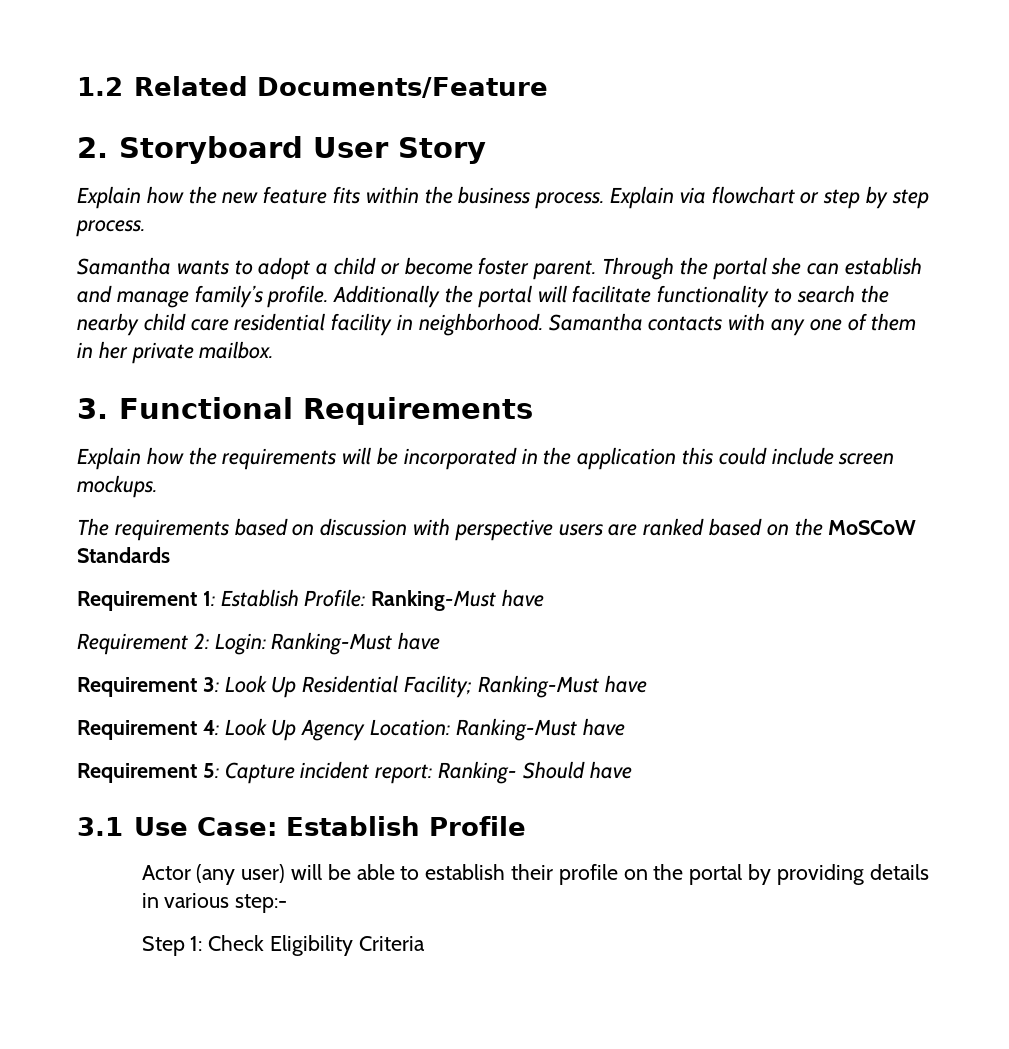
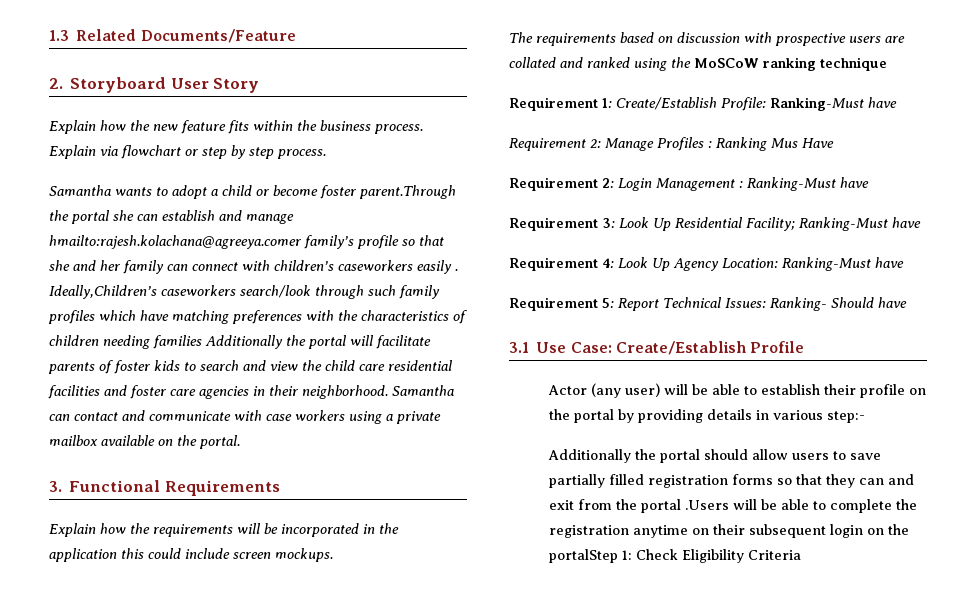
[77,77,123,96] 1.2 -> [49,30,69,41] 1.3
[533,257,675,280] parent. Through -> [359,185,456,199] parent.Through
[194,285,329,308] family’s profile. -> [49,235,444,249] [49,260,458,274] [49,285,440,299] [48,310,467,324] [49,335,202,349] hmailto:rajesh.kolachana@agreeya.comer family’s profile so that she and her family can connect with children’s caseworkers easily . Ideally,Children’s caseworkers search/look through such family profiles which have matching preferences with the characteristics of children needing families
[657,285,889,308] [77,313,917,336] [77,341,274,364] functionality to search the nearby child care residential facility in neighborhood. Samantha contacts with any one of them in her private mailbox. -> [48,360,453,374] [48,385,454,399] [49,410,441,424] [49,435,240,449] parents of foster kids to search and view the child care residential facilities and foster care agencies in their neighborhood. Samantha can contact and communicate with case workers using a private mailbox available on the portal.
[454,519,553,541] perspective -> [775,33,846,46] prospective
[643,518,917,536] [77,547,170,563] ranked based on the MoSCoW Standards -> [509,57,887,71] collated and ranked using the MoSCoW ranking technique
[220,589,299,607] Establish -> [616,97,717,110] Create/Establish
[214,633,266,655] Login: -> [605,137,834,151] [509,177,743,191] Manage Profiles : Ranking Mus Have // Requirement 2: Login Management :
[224,761,433,784] Capture incident report: -> [618,297,766,311] Report Technical Issues:
[285,816,420,836] Establish -> [615,341,746,355] Create/Establish
[141,936,185,956] Step -> [547,449,881,463] [548,474,914,488] [548,499,917,513] [548,524,909,538] [548,549,618,563] Additionally the portal should allow users to save partially filled registration forms so that they can and exit from the portal .Users will be able to complete the registration anytime on their subsequent login on the portalStep

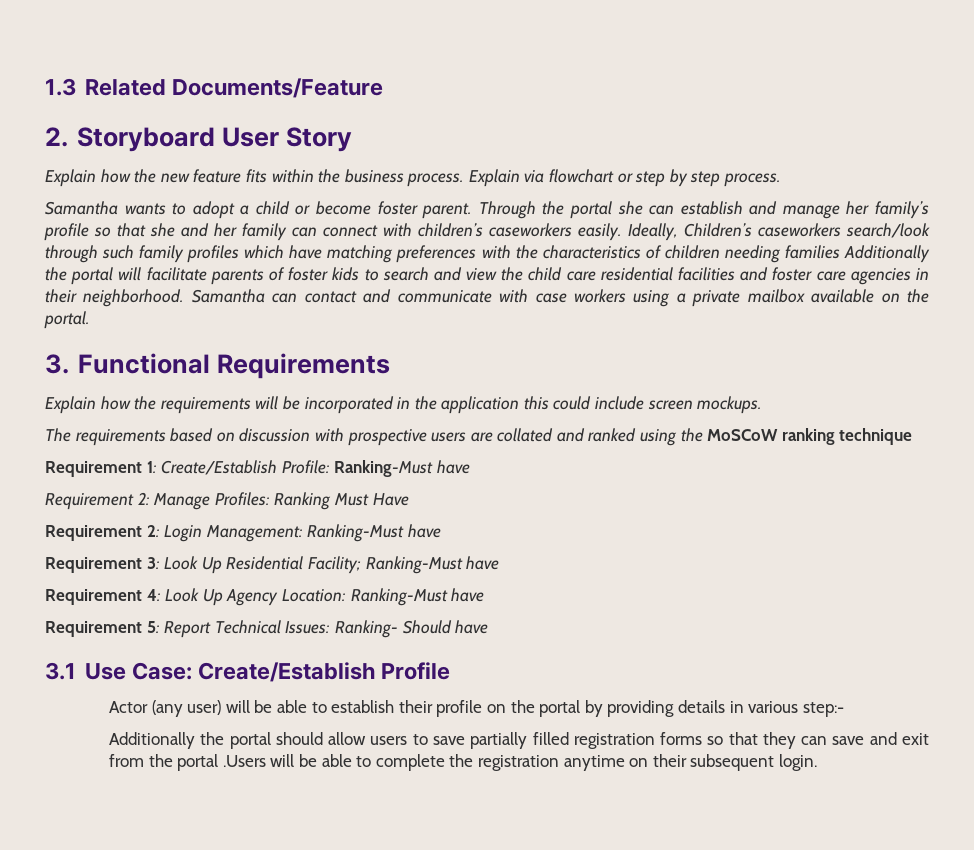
[359,185,456,199] parent.Through -> [422,201,536,219] parent. Through
[49,235,302,249] hmailto:rajesh.kolachana@agreeya.comer -> [846,201,870,215] her
[417,260,458,274] [49,285,157,299] easily . Ideally,Children’s -> [578,223,753,241] easily. Ideally, Children’s
[657,137,798,151] Profiles : Ranking Mus -> [214,492,369,510] Profiles: Ranking Must
[656,178,743,191] Management : -> [205,525,303,542] Management:
(884, 481) none -> [832,736,865,745] save
[829,524,909,538] [548,549,801,563] login on the portalStep 1: Check Eligibility Criteria -> [778,754,817,771] login.

